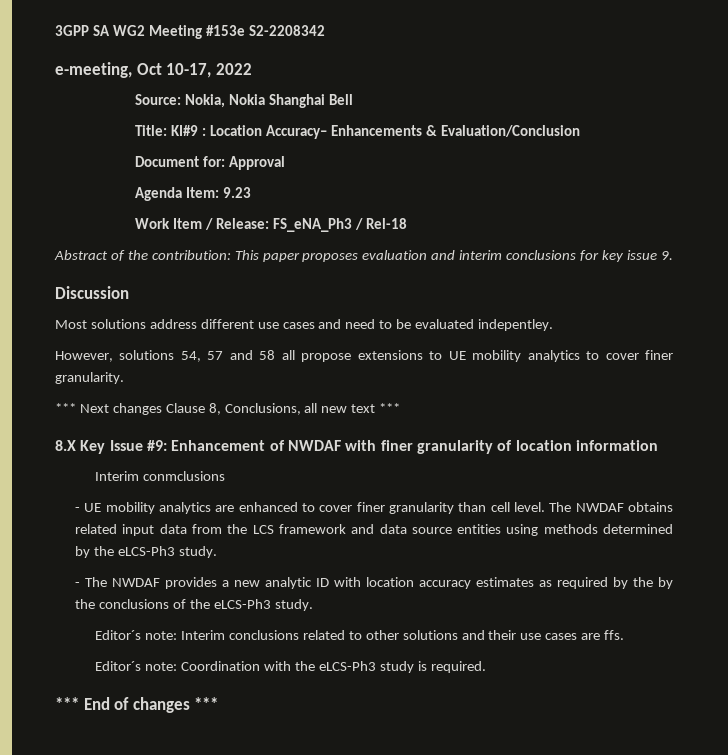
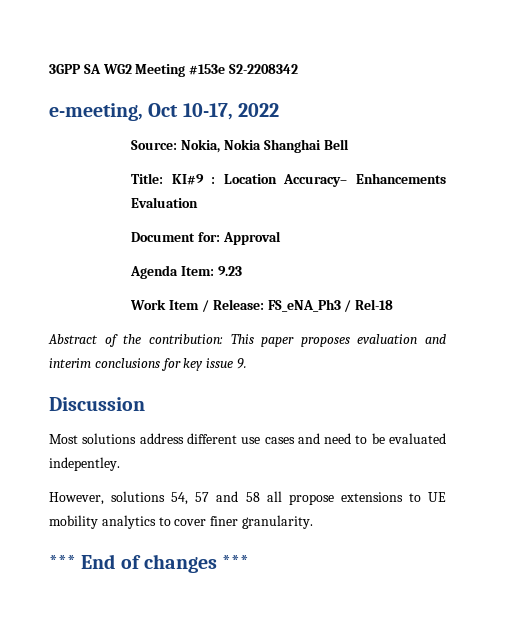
[425,125,580,137] & Evaluation/Conclusion -> [131,197,199,208] Evaluation
[55,403,401,415] [55,440,658,454] [95,471,226,481] [75,502,673,514] [75,524,674,536] [75,546,217,558] [75,577,674,589] [75,599,313,611] [95,630,625,640] [95,661,486,673] // *** Next changes Clause 8, Conclusions, all new text *** // 8.X Key Issue #9: Enhancement of NWDAF with finer granularity of location information // Interim conmclusions // - UE mobility analytics are enhanced to cover finer granularity than cell level. The NWDAF obtains related input data from the LCS framework and data source entities using methods determined by the eLCS-Ph3 study. // - The NWDAF provides a new analytic ID with location accuracy estimates as required by the by the conclusions of the eLCS-Ph3 study. // Editor´s note: Interim conclusions related to other solutions and their use cases are ffs. // Editor´s note: Coordination with the eLCS-Ph3 study is required. -> (313, 522) none

